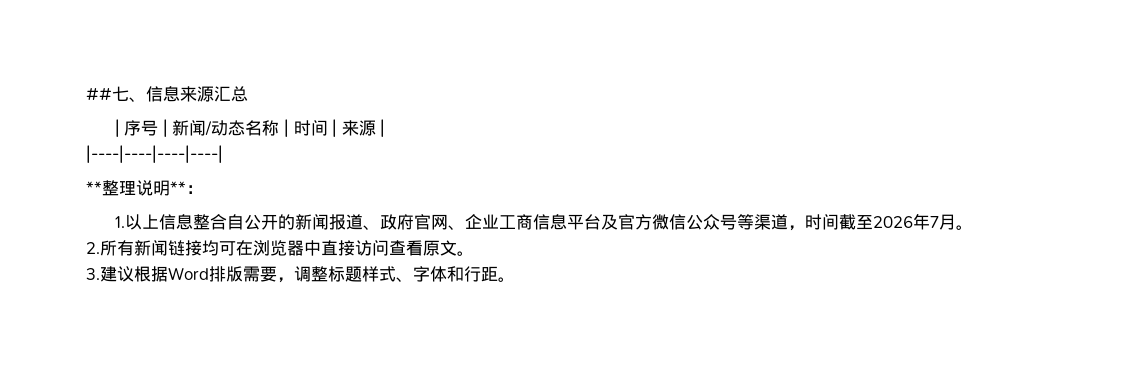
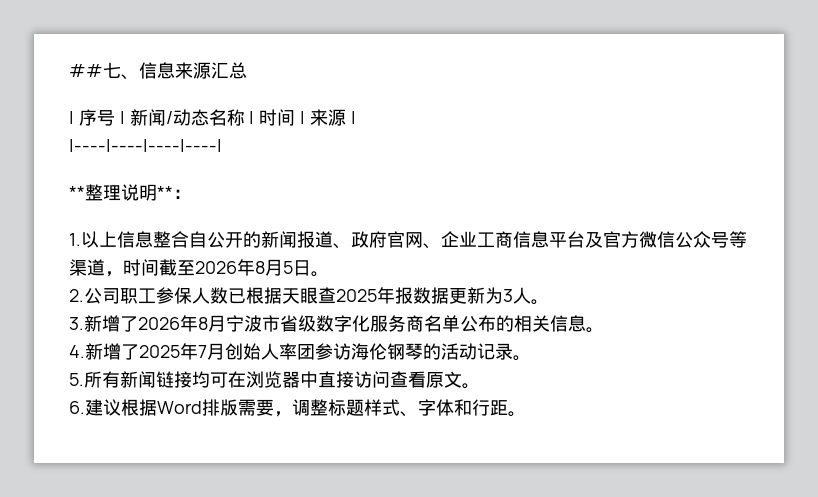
[929,214,956,230] 7月 -> [255,259,311,276] 8月5日
(100, 248) none -> [84,287,549,305] [69,315,604,333] [69,343,531,361] [69,373,84,386] 公司职工参保人数已根据天眼查2025年报数据更新为3人。 // 3.新增了2026年8月宁波市省级数字化服务商名单公布的相关信息。 // 4.新增了2025年7月创始人率团参访海伦钢琴的活动记录。 // 5.
[86,268,100,280] 3. -> [69,401,85,414] 6.

